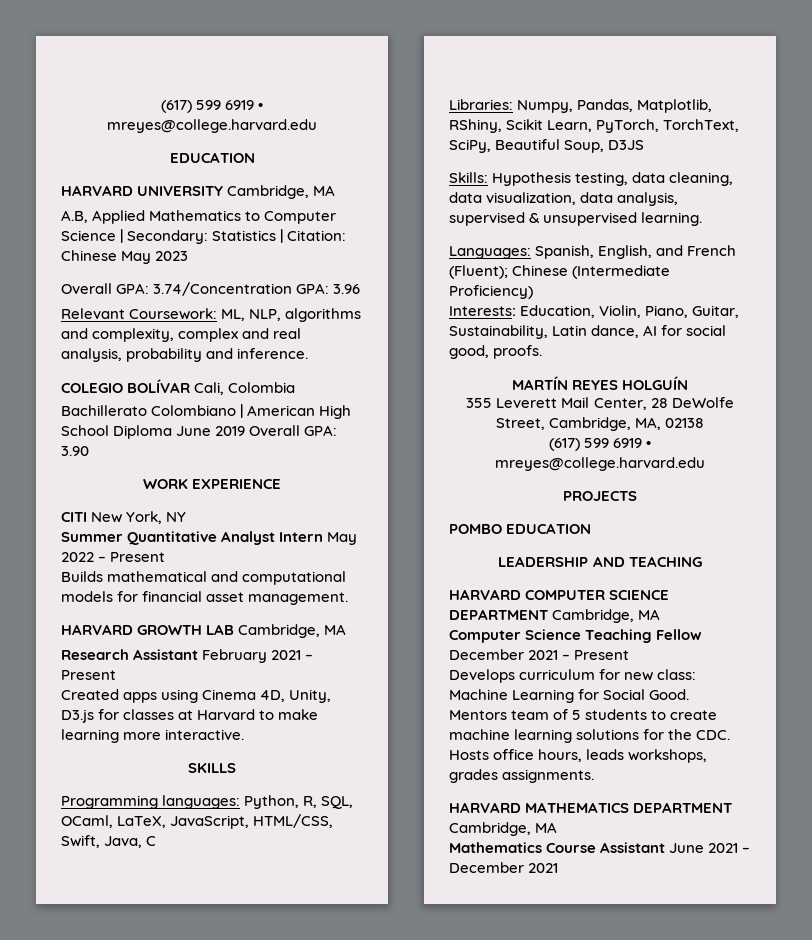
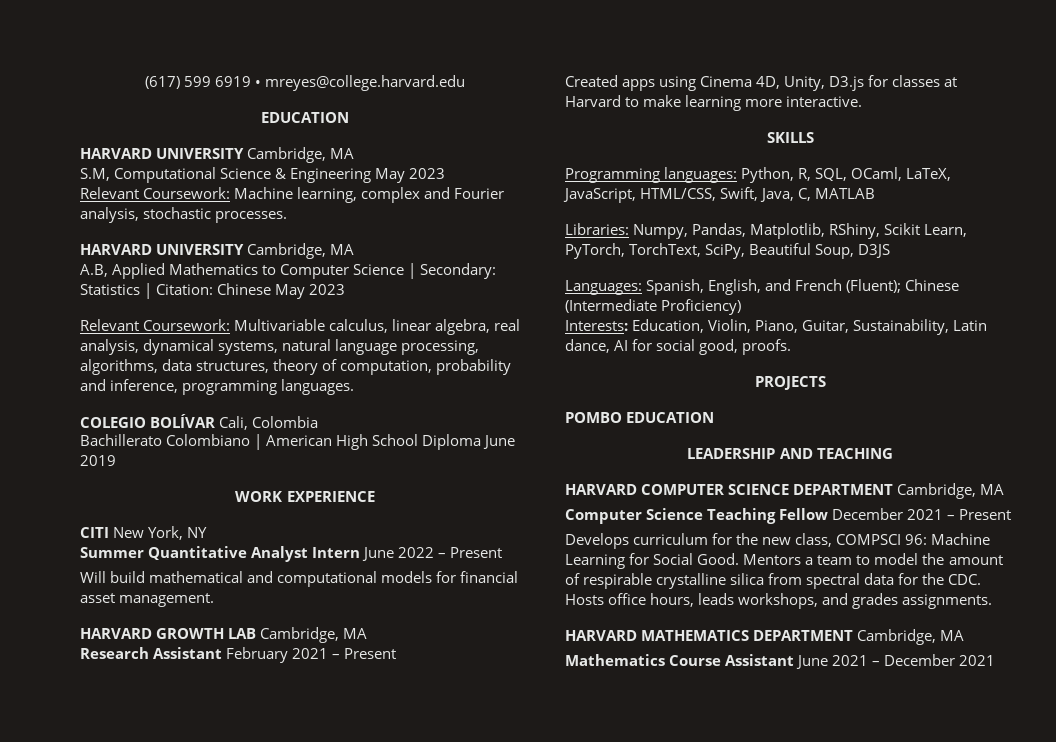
(336, 190) none -> [80,167,446,183] [80,187,505,203] [80,207,288,223] [80,243,355,259] // S.M, Computational Science & Engineering May 2023 // Relevant Coursework: Machine learning, complex and Fourier analysis, stochastic processes. // HARVARD UNIVERSITY Cambridge, MA
[61,282,361,296] [61,308,362,322] [61,328,302,342] [61,348,309,362] Overall GPA: 3.74/Concentration GPA: 3.96 // Relevant Coursework: ML, NLP, algorithms and complexity, complex and real analysis, probability and inference. -> [80,319,521,335] [80,339,480,355] [80,359,512,375] [80,379,355,395] Relevant Coursework: Multivariable calculus, linear algebra, real analysis, dynamical systems, natural language processing, algorithms, data structures, theory of computation, probability and inference, programming languages.
[249,425,338,436] [61,446,89,456] Overall GPA: 3.90 -> (116, 460) none
[327,532,358,545] May -> [362,547,395,561] June
[61,571,103,582] Builds -> [80,571,146,583] Will build
[146,836,157,846] C -> [798,188,876,201] C, MATLAB
[449,172,734,186] [449,192,679,206] [449,212,703,226] // Skills: Hypothesis testing, data cleaning, data visualization, data analysis, supervised & unsupervised learning. -> (891, 251) none
[511,376,689,390] [466,397,734,410] [495,417,705,431] [548,438,652,451] [495,457,705,471] // MARTÍN REYES HOLGUÍN // 355 Leverett Mail Center, 28 DeWolfe Street, Cambridge, MA, 02138 // (617) 599 6919 • mreyes@college.harvard.edu -> (792, 347) none
[624,669,697,681] new class: -> [736,533,928,547] the new class, COMPSCI 96:
[511,709,718,720] [449,729,640,743] team of 5 students to create machine learning solutions -> [805,553,1003,565] [565,573,895,589] a team to model the amount of respirable crystalline silica from spectral data
(708, 756) none -> [822,593,849,605] and

